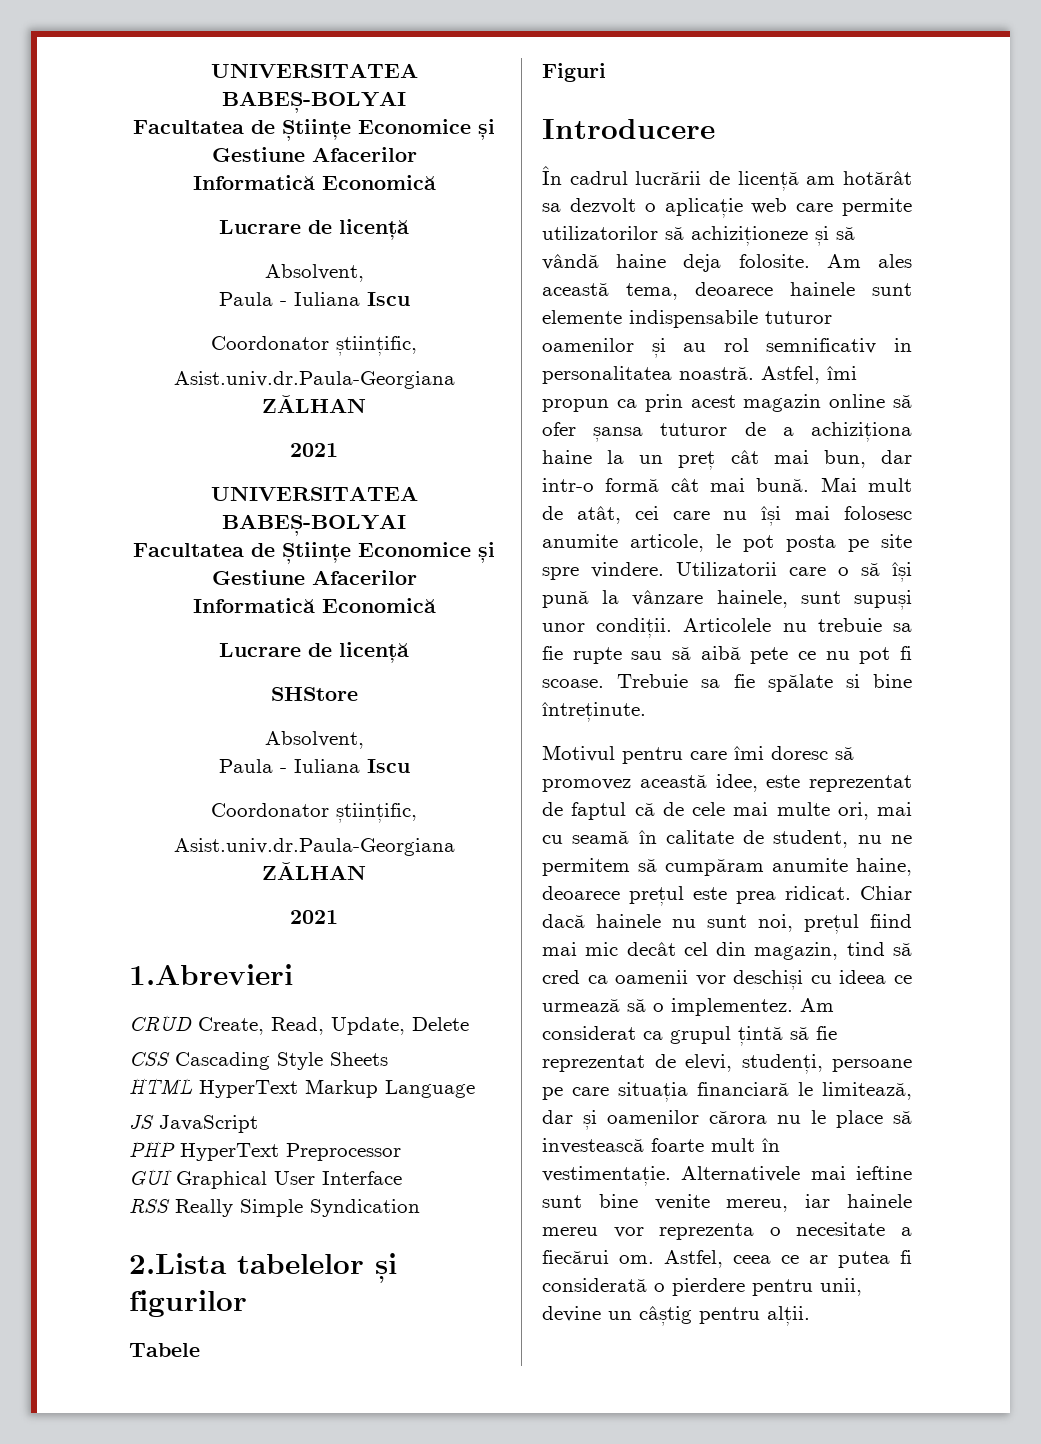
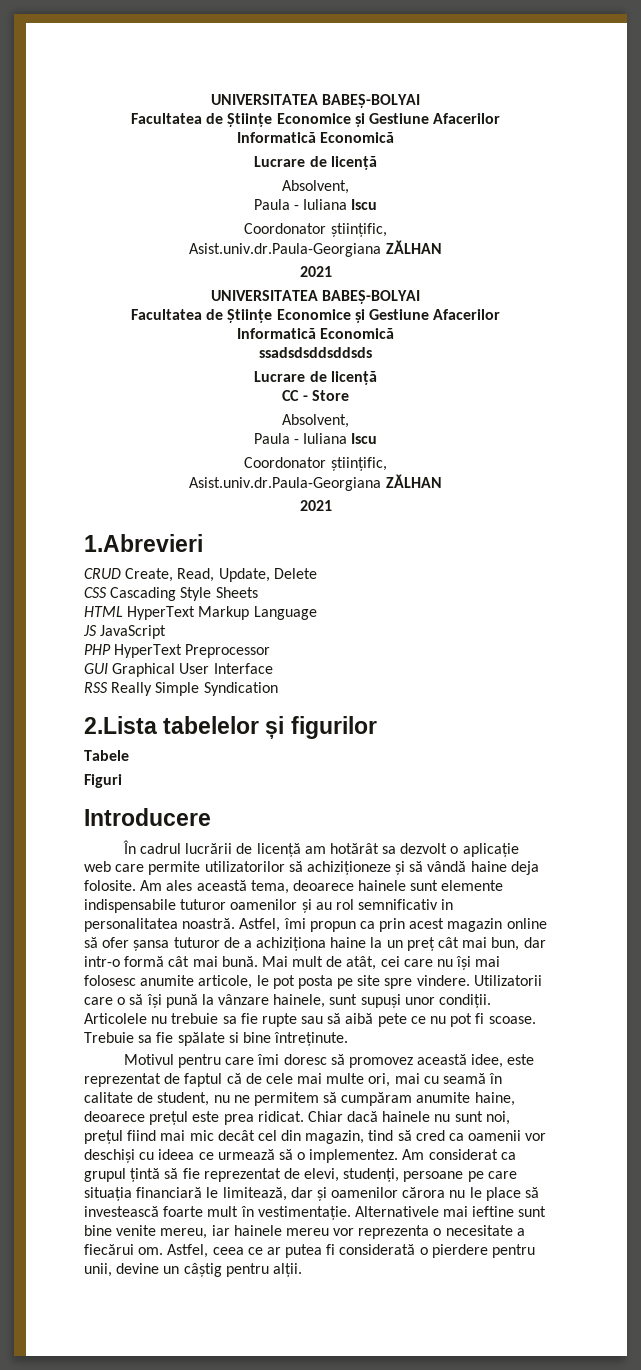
[219,642,409,663] [270,687,358,701] // Lucrare de licență // SHStore -> [259,347,372,358] [254,371,377,385] [282,390,349,401] // ssadsdsddsddsds // Lucrare de licență // CC - Store

